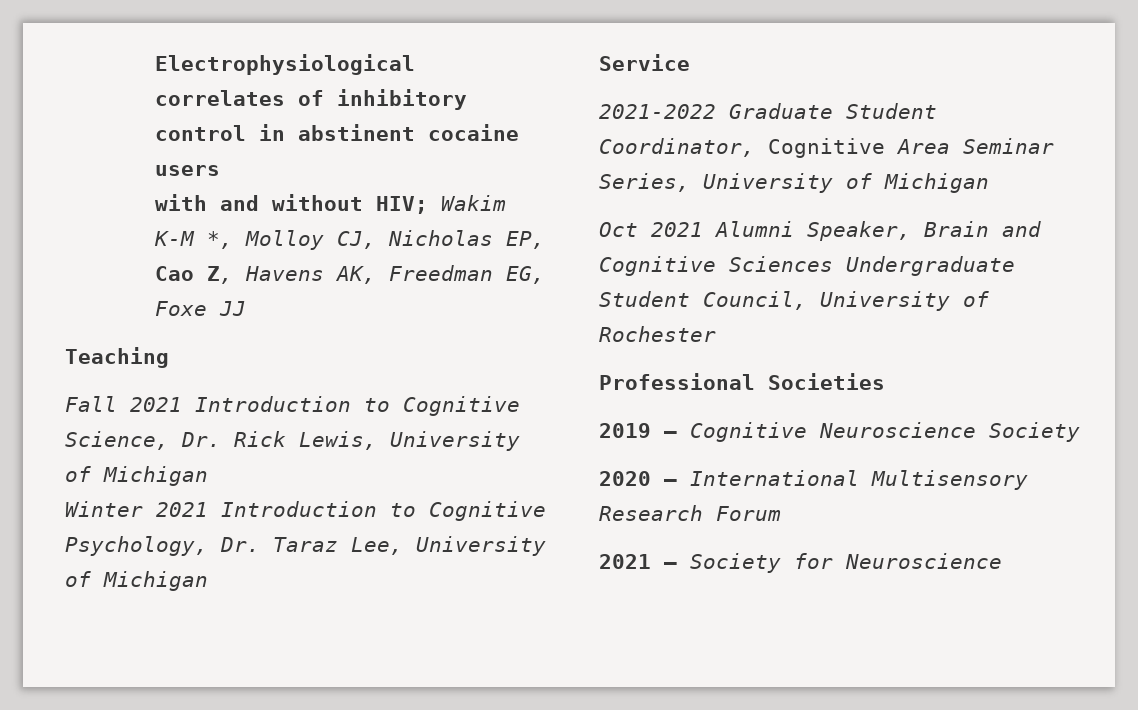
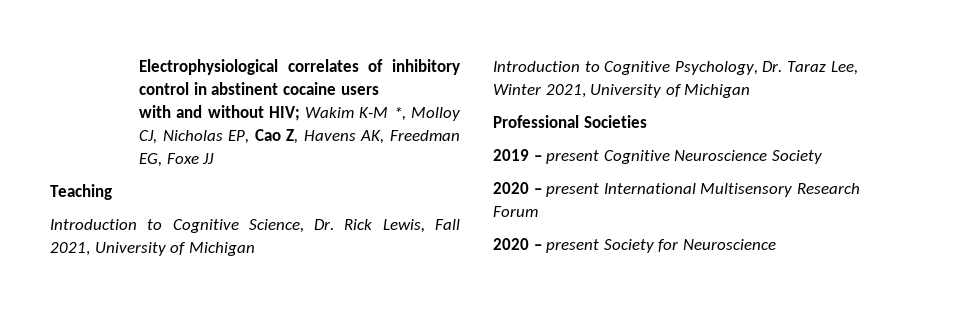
[65,396,182,412] Fall 2021 -> (112, 192) none
[390,431,520,451] [65,466,208,486] [65,501,208,517] University of Michigan // Winter 2021 -> [435,219,460,230] [50,242,255,256] Fall 2021, University of Michigan //
[416,536,546,556] [65,571,208,591] [599,54,690,71] [599,103,937,119] [599,138,1054,158] [599,173,989,193] [599,221,1041,241] [599,256,1015,276] [599,291,989,311] [599,326,716,342] University of Michigan // Service // 2021-2022 Graduate Student Coordinator, Cognitive Area Seminar Series, University of Michigan // Oct 2021 Alumni Speaker, Brain and Cognitive Sciences Undergraduate Student Council, University of Rochester -> [493,84,751,98] Winter 2021, University of Michigan
(677, 434) none -> [546,150,600,164] present
(677, 482) none -> [546,183,600,197] present
[599,554,677,569] 2021 – -> [493,238,600,253] 2020 – present

